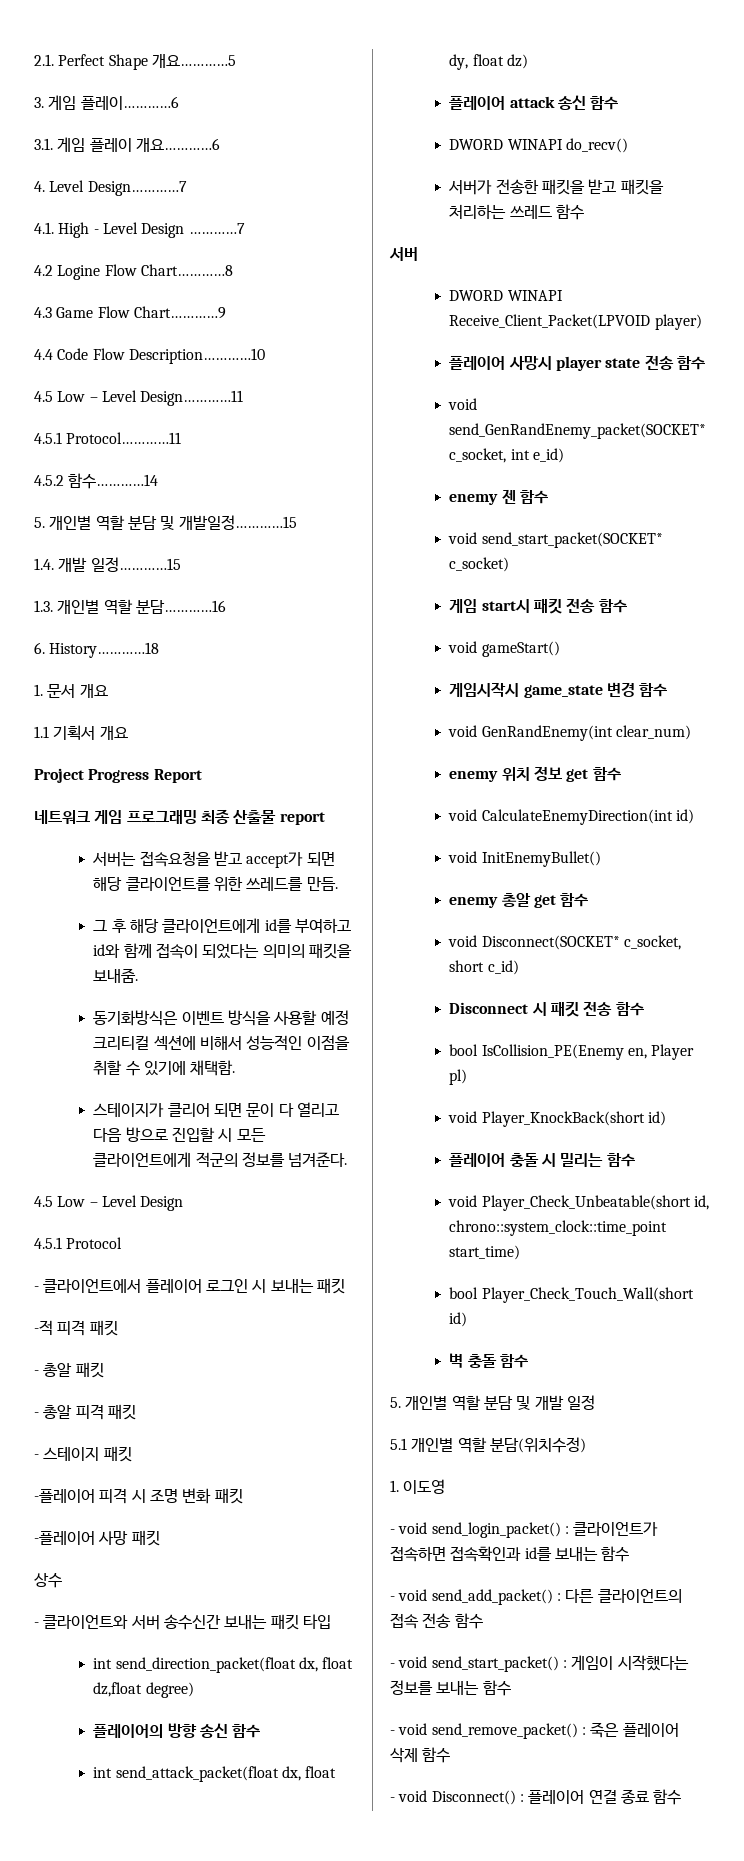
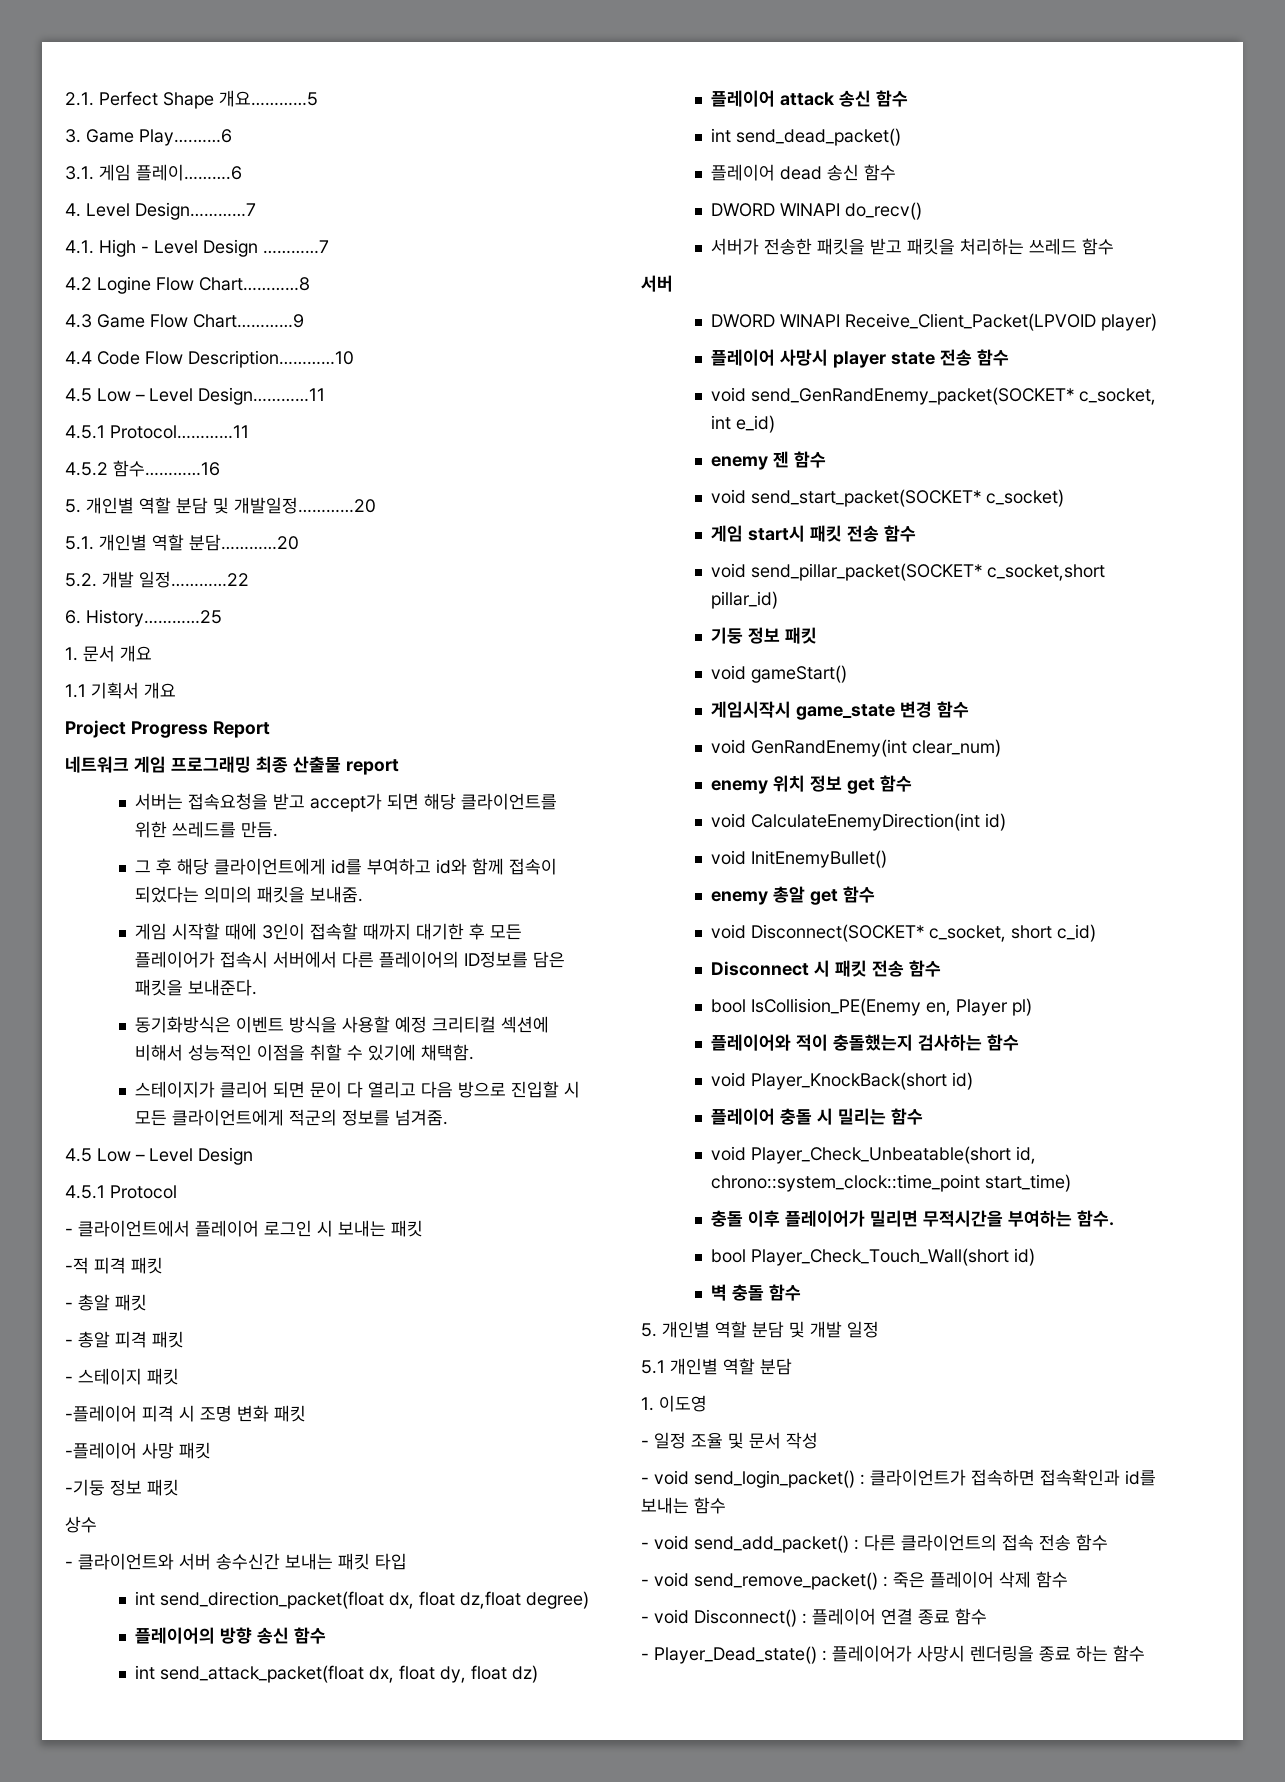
[48,95,179,110] 게임 플레이…………6 -> [86,129,232,146] Game Play….……6
[89,138,220,152] 플레이 개요…………6 -> [136,164,242,181] 플레이……….6
[68,473,159,489] [34,515,297,531] [34,557,181,572] [34,599,226,615] 함수…………14 // 5. 개인별 역할 분담 및 개발일정…………15 // 1.4. 개발 일정…………15 // 1.3. 개인별 역할 분담…………16 -> [113,460,220,477] [65,497,376,514] [65,534,299,551] [65,571,249,588] 함수…………16 // 5. 개인별 역할 분담 및 개발일정…………20 // 5.1. 개인별 역할 분담…………20 // 5.2. 개발 일정…………22
[49,642,160,658] History…………18 -> [86,609,222,627] History…………25
(139, 975) none -> [134,923,522,940] [134,951,565,968] [134,979,257,996] // 게임 시작할 때에 3인이 접속할 때까지 대기한 후 모든 플레이어가 접속시 서버에서 다른 플레이어의 ID정보를 담은 패킷을 보내준다.
[288,1152,348,1167] 넘겨준다. -> [394,1109,448,1126] 넘겨줌.
(160, 1538) none -> [65,1479,179,1496] // -기둥 정보 패킷
(619, 103) none -> [710,128,901,146] [710,164,896,181] // int send_dead_packet() // 플레이어 dead 송신 함수
(627, 606) none -> [710,563,1105,581] [710,591,778,609] [710,627,817,644] // void send_pillar_packet(SOCKET* c_socket,short pillar_id) // 기둥 정보 패킷
(468, 1077) none -> [710,1034,1019,1051] // 플레이어와 적이 충돌했는지 검사하는 함수
(521, 1252) none -> [710,1210,1114,1227] // 충돌 이후 플레이어가 밀리면 무적시간을 부여하는 함수.
[489,1437,586,1453] 분담(위치수정) -> [760,1358,792,1375] 분담
(446, 1486) none -> [641,1432,818,1449] // - 일정 조율 및 문서 작성
[390,1655,689,1672] [390,1680,511,1696] // - void send_start_packet() : 게임이 시작했다는 정보를 보내는 함수 -> (1108, 1542) none
(682, 1797) none -> [641,1645,1145,1664] // - Player_Dead_state() : 플레이어가 사망시 렌더링을 종료 하는 함수

